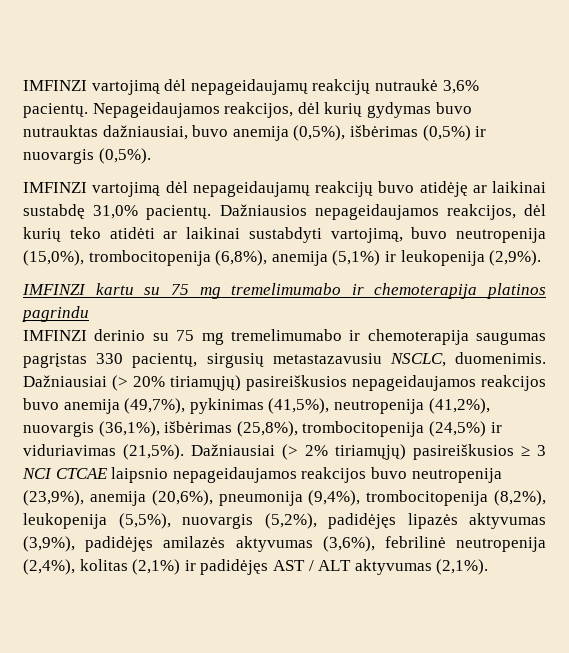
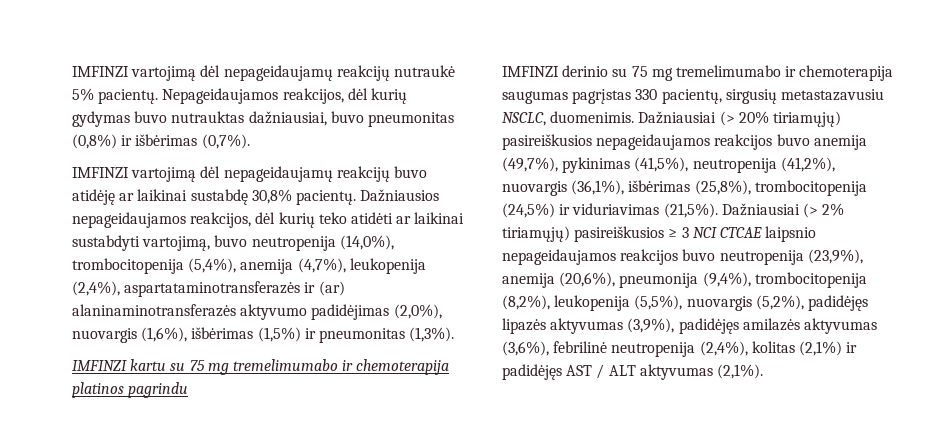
[442,80,479,94] 3,6% -> [72,88,94,101] 5%
[232,125,487,141] [23,148,151,164] anemija (0,5%), išbėrimas (0,5%) ir nuovargis (0,5%). -> [367,112,454,127] [72,134,250,149] pneumonitas (0,8%) ir išbėrimas (0,7%).
[93,205,139,219] 31,0% -> [251,189,292,204] 30,8%
[23,250,542,266] (15,0%), trombocitopenija (6,8%), anemija (5,1%) ir leukopenija (2,9%). -> [339,235,394,250] [72,258,426,274] [72,281,345,297] [72,304,442,320] [72,327,455,343] (14,0%), trombocitopenija (5,4%), anemija (4,7%), leukopenija (2,4%), aspartataminotransferazės ir (ar) alaninaminotransferazės aktyvumo padidėjimas (2,0%), nuovargis (1,6%), išbėrimas (1,5%) ir pneumonitas (1,3%).

